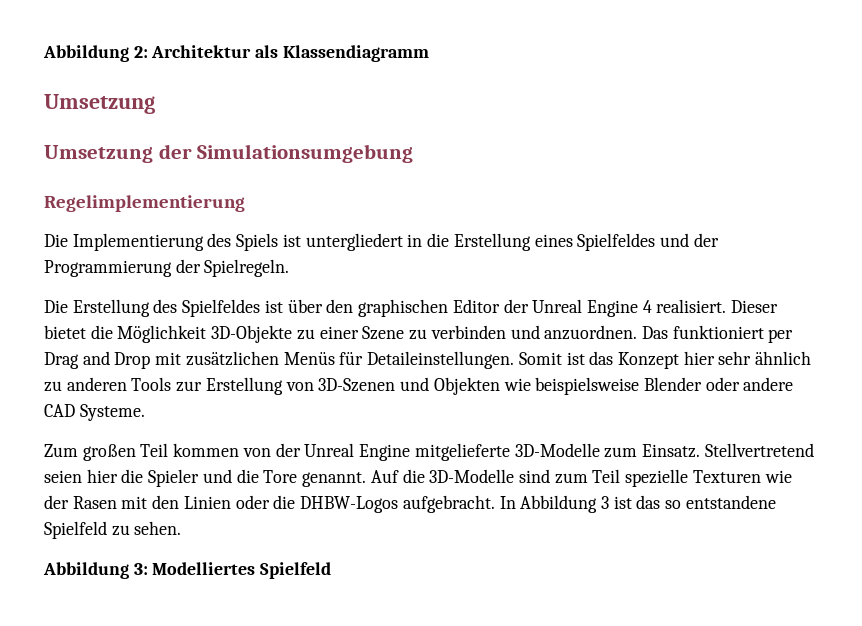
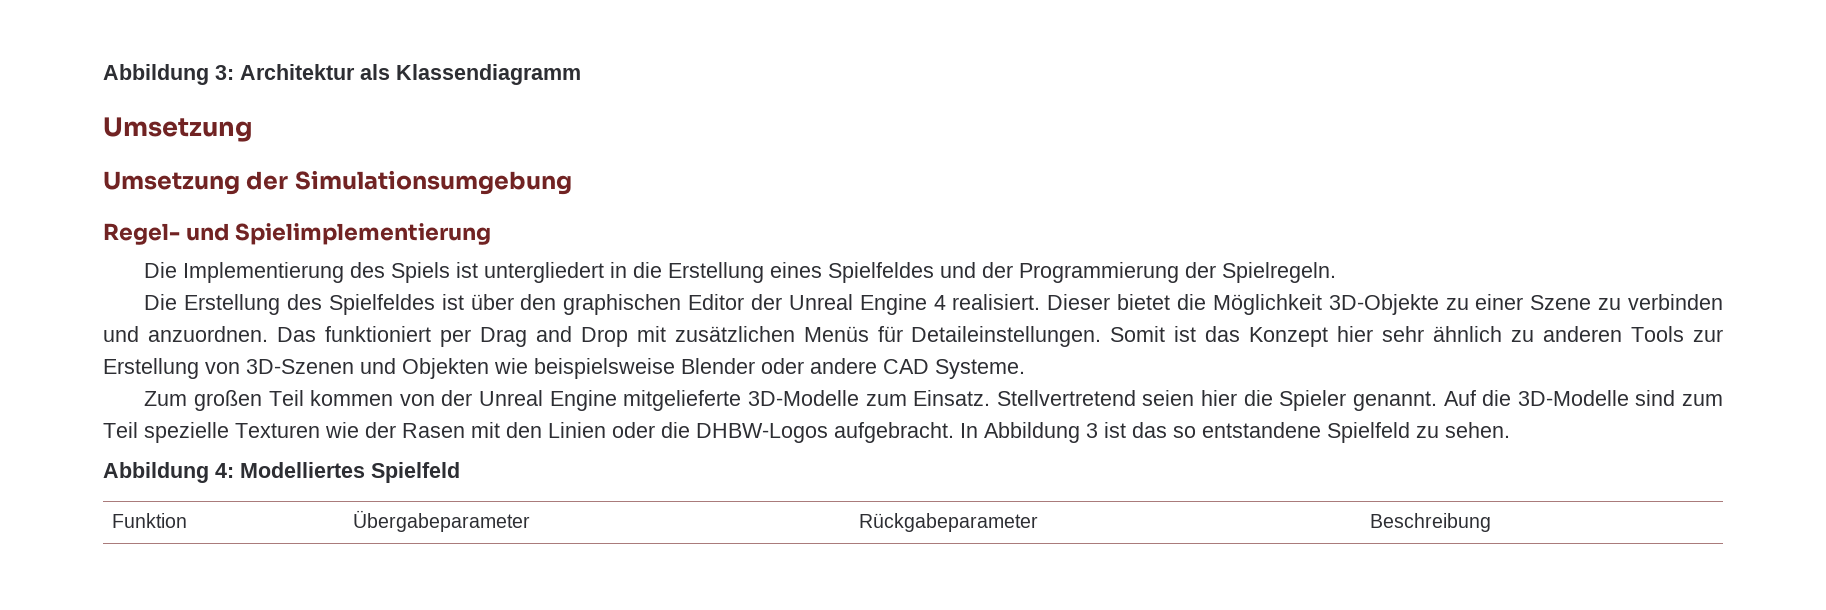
[43,45,148,62] Abbildung 2: -> [103,64,234,85] Abbildung 3:
[44,195,245,212] Regelimplementierung -> [103,223,491,245] Regel- und Spielimplementierung
[202,469,298,483] und die Tore -> (1347, 400) none
[133,563,148,575] 3: -> [215,463,234,478] 4:
(332, 570) none -> [111,513,187,528] [352,510,530,532] [858,513,1038,532] [1369,513,1491,532] // Funktion | Übergabeparameter | Rückgabeparameter | Beschreibung

